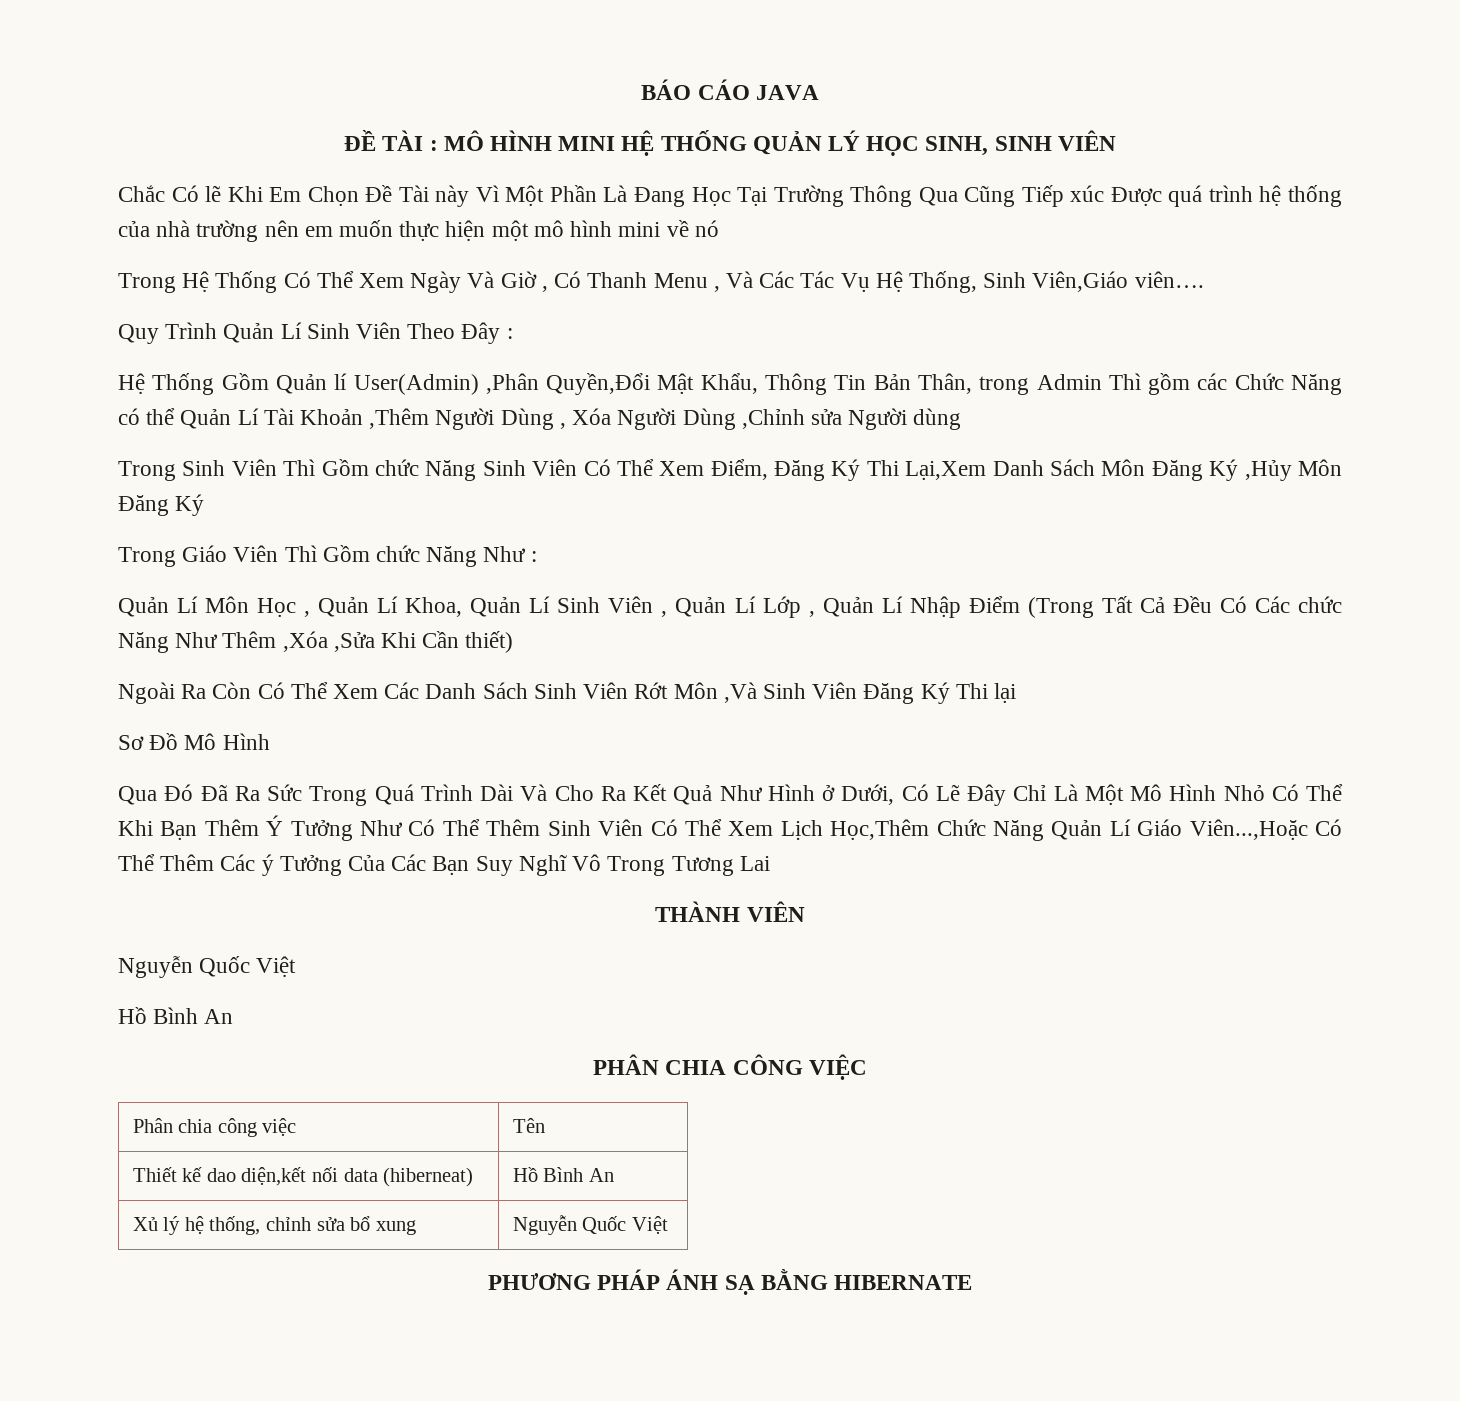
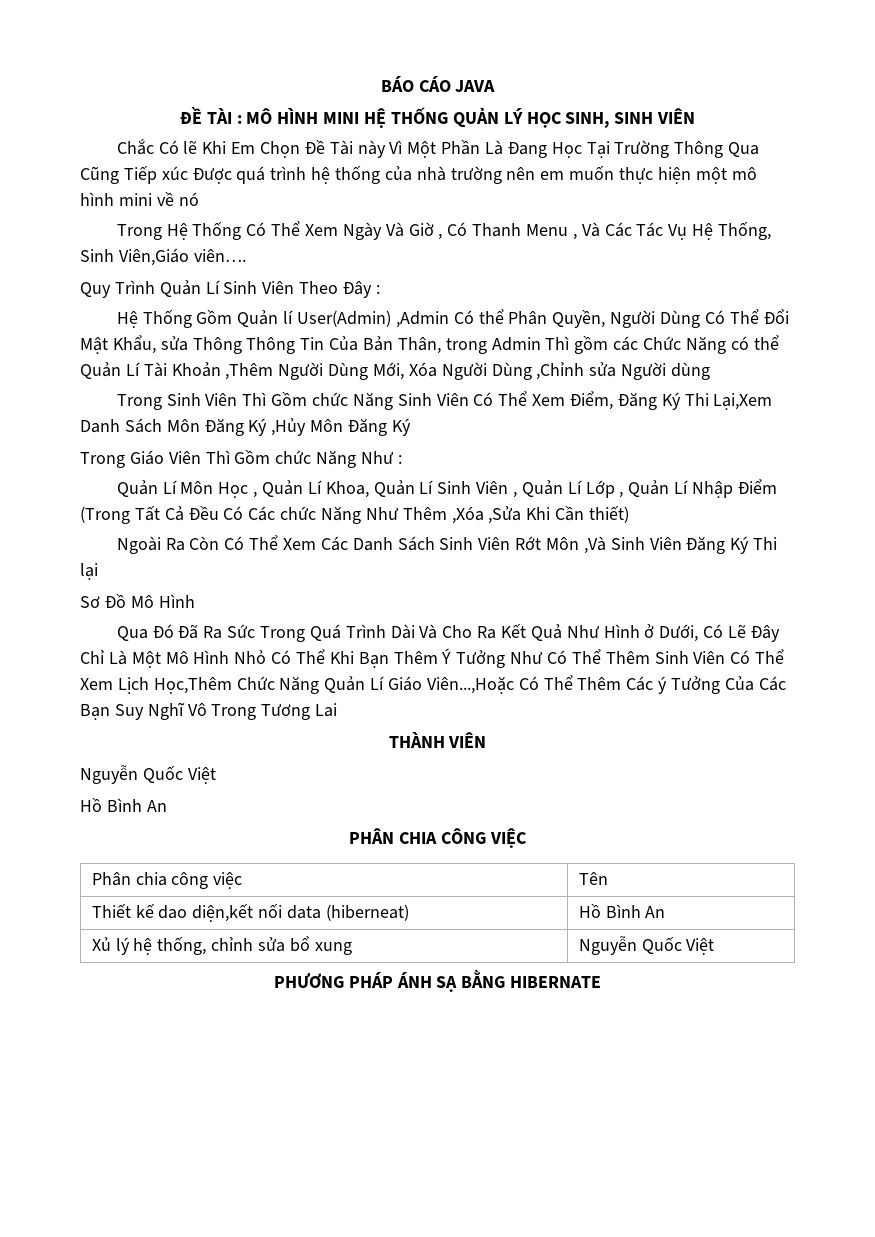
[485,373,758,395] ,Phân Quyền,Đổi Mật Khẩu, -> [395,309,789,328] [80,335,242,354] ,Admin Có thể Phân Quyền, Người Dùng Có Thể Đổi Mật Khẩu, sửa Thông
(867, 382) none -> [329,336,359,351] Của
[559,423,566,429] , -> [373,362,405,380] Mới,

